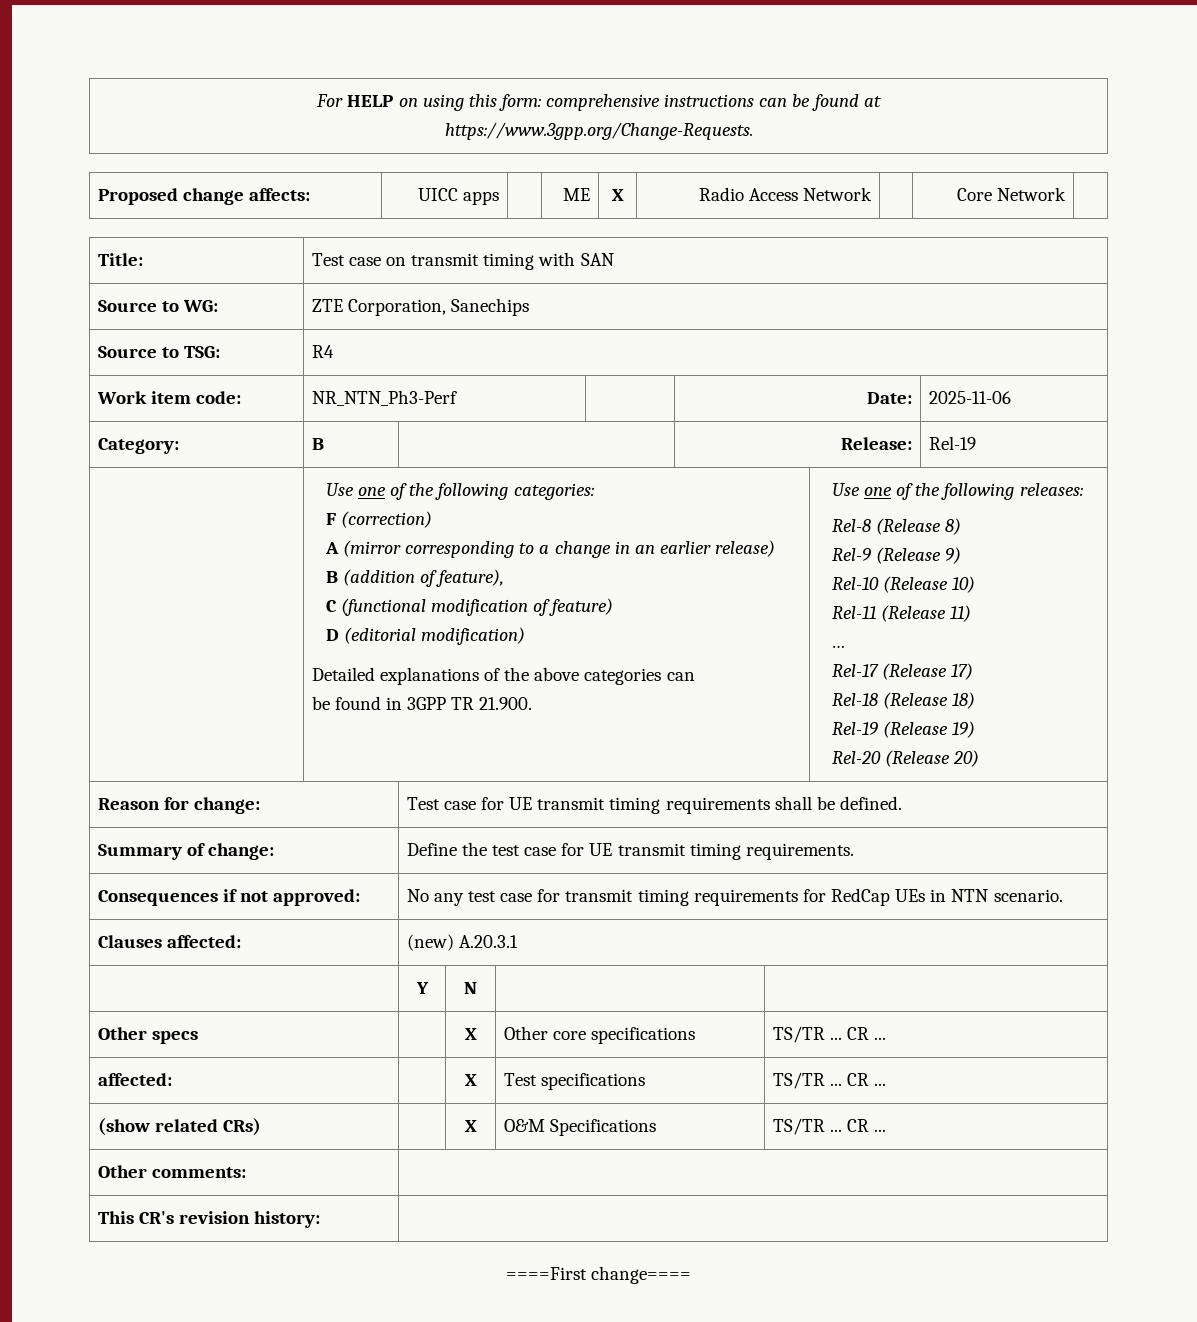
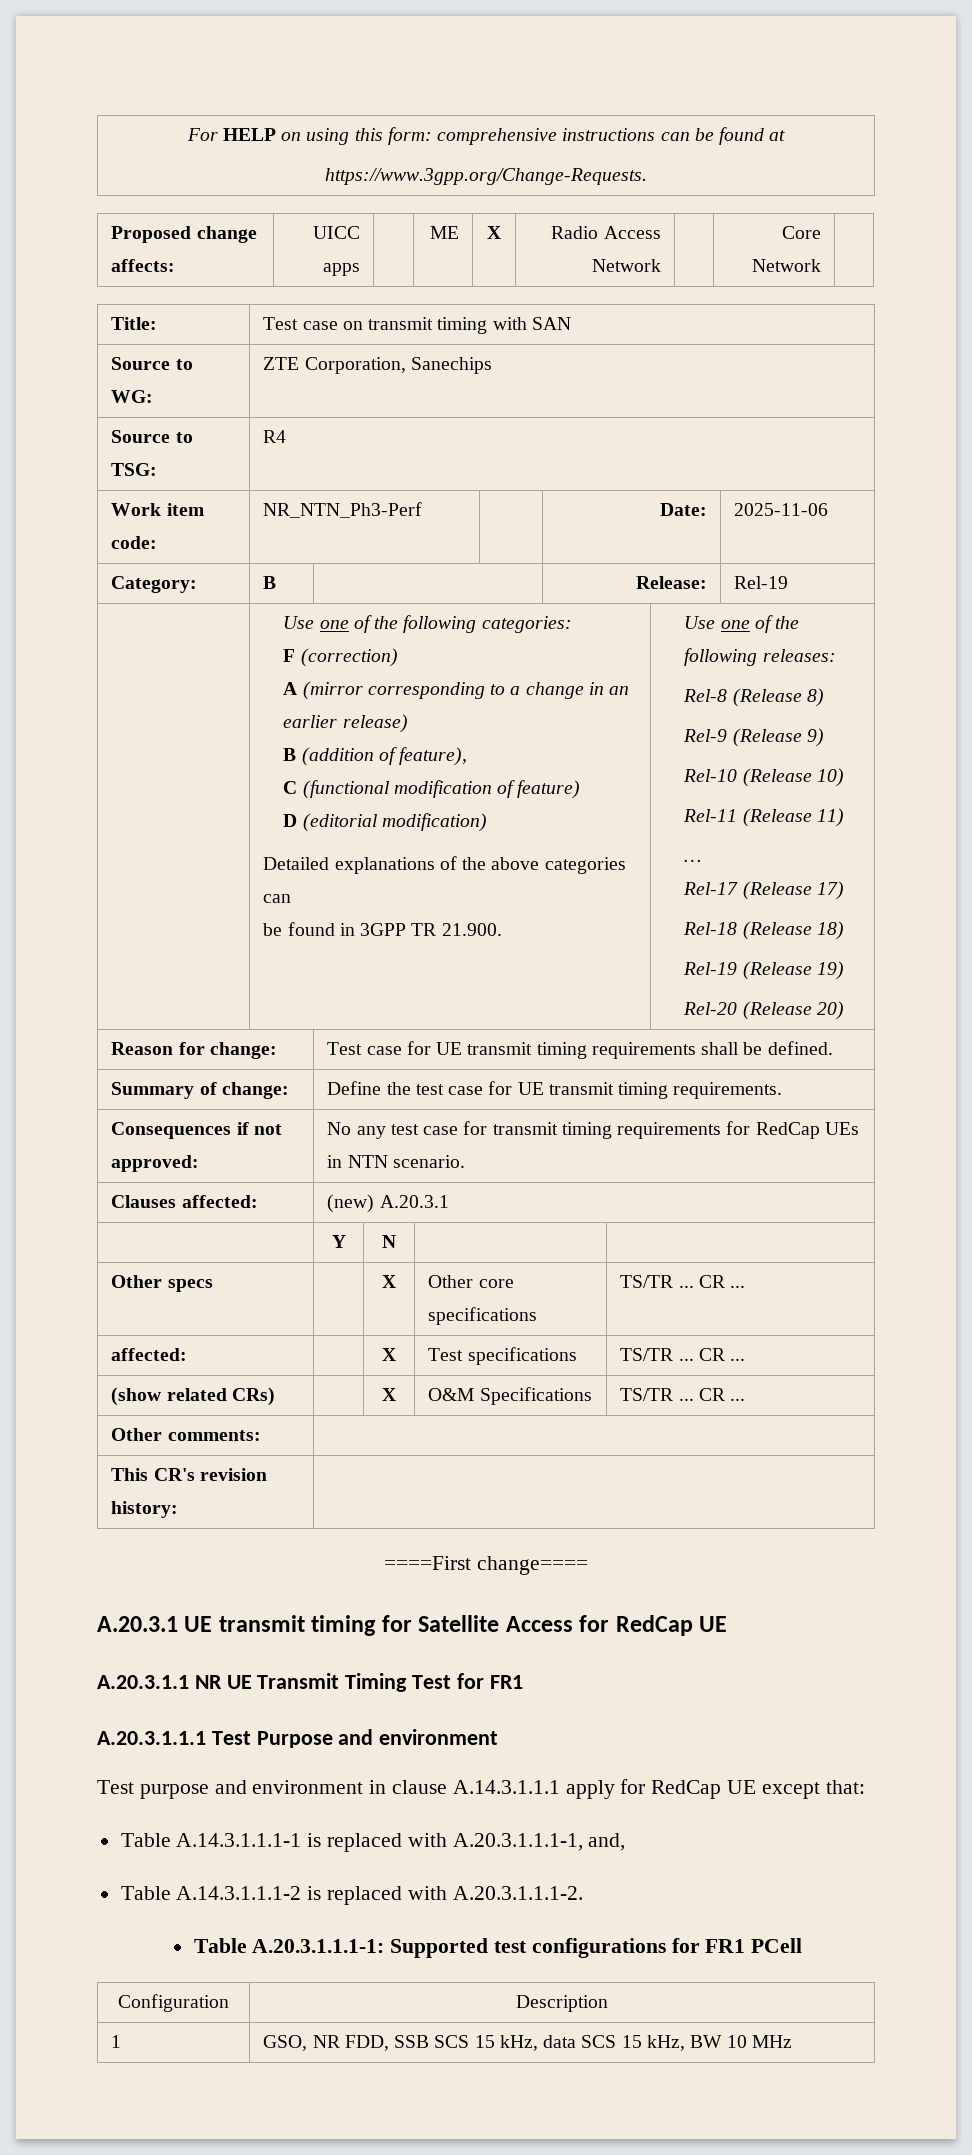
(692, 1275) none -> [97,1615,728,1636] [97,1673,523,1692] [97,1729,499,1748] [97,1779,865,1799] [120,1833,626,1852] [120,1886,583,1905] [193,1938,803,1958] [118,1994,229,2012] [516,1995,608,2012] [111,2035,122,2048] [263,2035,792,2051] // A.20.3.1 UE transmit timing for Satellite Access for RedCap UE // A.20.3.1.1 NR UE Transmit Timing Test for FR1 // A.20.3.1.1.1 Test Purpose and environment // Test purpose and environment in clause A.14.3.1.1.1 apply for RedCap UE except that: // Table A.14.3.1.1.1-1 is replaced with A.20.3.1.1.1-1, and, // Table A.14.3.1.1.1-2 is replaced with A.20.3.1.1.1-2. // Table A.20.3.1.1.1-1: Supported test configurations for FR1 PCell // Configuration | Description // 1 | GSO, NR FDD, SSB SCS 15 kHz, data SCS 15 kHz, BW 10 MHz

